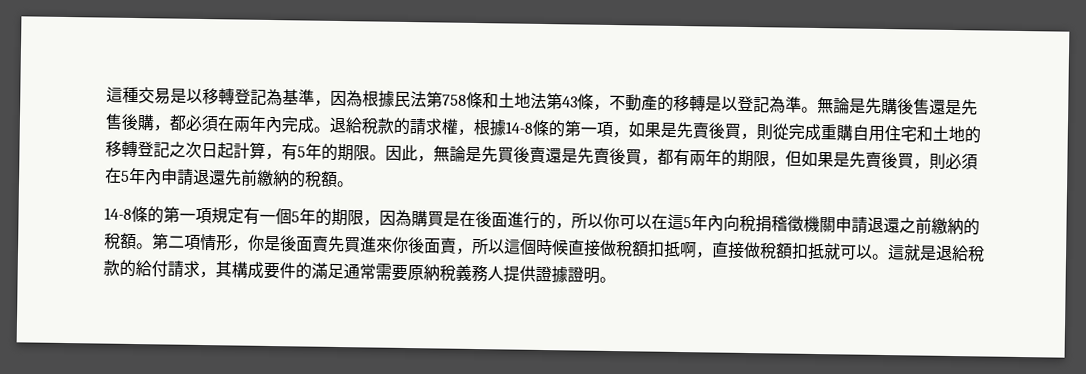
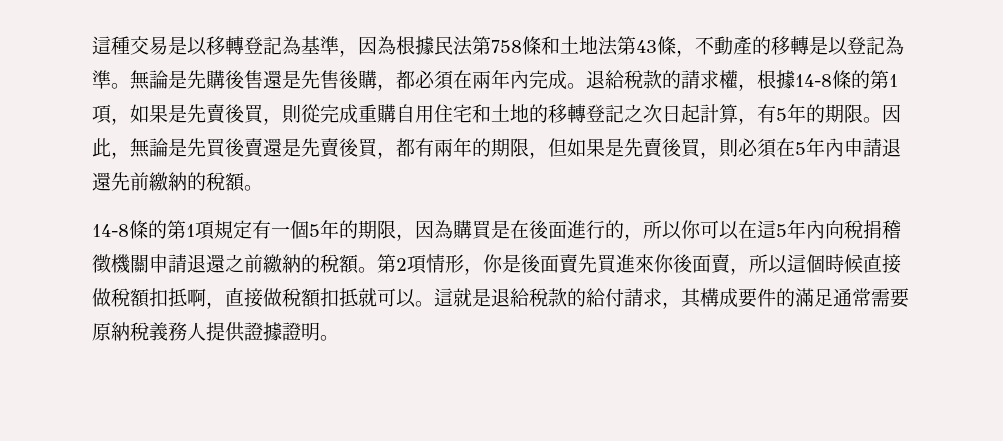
[580,127,597,135] 一 -> [889,74,898,87] 1
[179,213,196,221] 一 -> [186,224,195,237] 1
[168,235,185,248] 二 -> [396,258,407,271] 2

